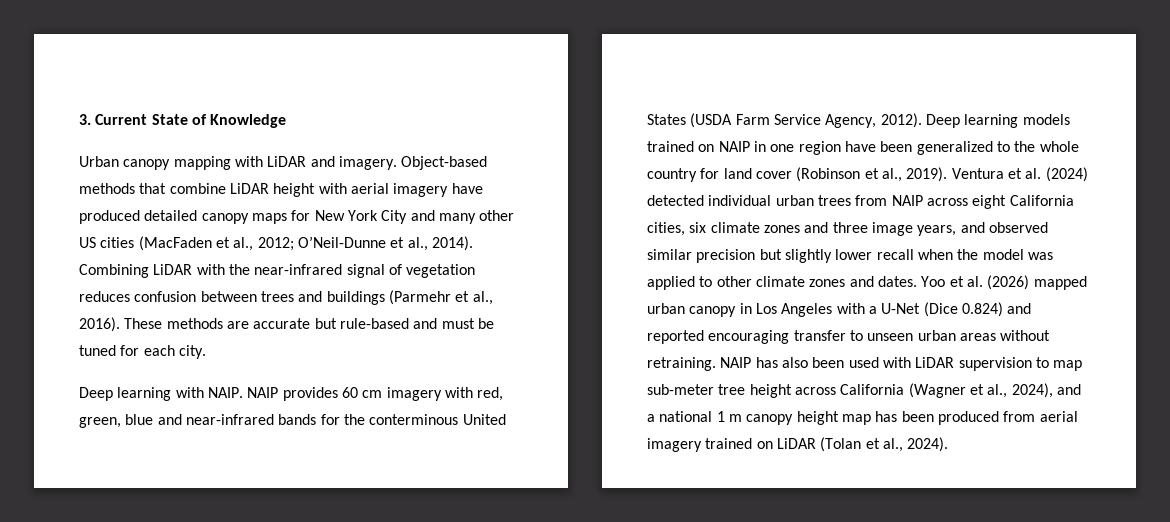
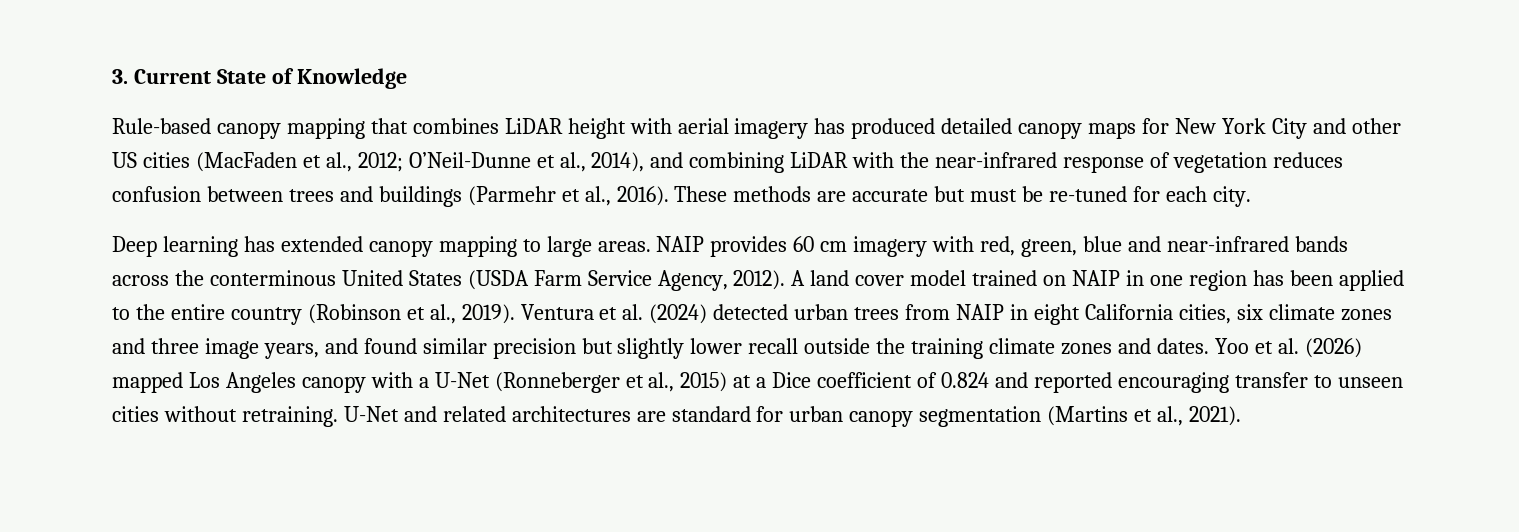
[79,156,488,170] [79,183,226,194] Urban canopy mapping with LiDAR and imagery. Object-based methods that combine -> [112,118,499,139] Rule-based canopy mapping that combines
[451,183,483,194] have -> [814,118,846,134] has
[438,213,476,224] many -> (1346, 126) none
[431,236,473,251] [79,264,149,278] 2014). Combining -> [591,152,785,173] 2014), and combining
[346,264,385,278] signal -> [1063,156,1145,173] response
[339,318,438,329] rule-based and -> (966, 194) none
[79,345,116,356] tuned -> [1049,186,1128,202] re-tuned
[175,387,243,398] with NAIP. -> [243,236,651,257] has extended canopy mapping to large areas.
[320,414,340,425] for -> [112,275,169,286] across
[925,114,1070,128] Deep learning models -> [791,270,967,286] A land cover model
[844,141,1079,155] [647,168,792,182] have been generalized to the whole country for land cover -> [1252,270,1404,291] [112,304,302,325] has been applied to the entire country
[708,195,772,206] individual -> (789, 312) none
[926,198,968,206] across -> [1009,304,1028,320] in
[988,222,1048,233] observed -> [363,338,417,354] found
[917,249,1053,260] [647,276,752,290] when the model was applied to other -> [804,338,984,359] outside the training
[647,303,752,317] urban canopy in -> (183, 382) none
(833, 310) none -> [301,376,366,393] canopy
[923,302,1003,317] (Dice 0.824) -> [494,372,990,393] (Ronneberger et al., 2015) at a Dice coefficient of 0.824
[917,330,1051,341] [647,357,1083,371] [647,383,1081,398] [647,411,1078,425] [647,437,949,452] urban areas without retraining. NAIP has also been used with LiDAR supervision to map sub-meter tree height across California (Wagner et al., 2024), and a national 1 m canopy height map has been produced from aerial imagery trained on LiDAR (Tolan et al., 2024). -> [112,406,1242,427] cities without retraining. U-Net and related architectures are standard for urban canopy segmentation (Martins et al., 2021).

